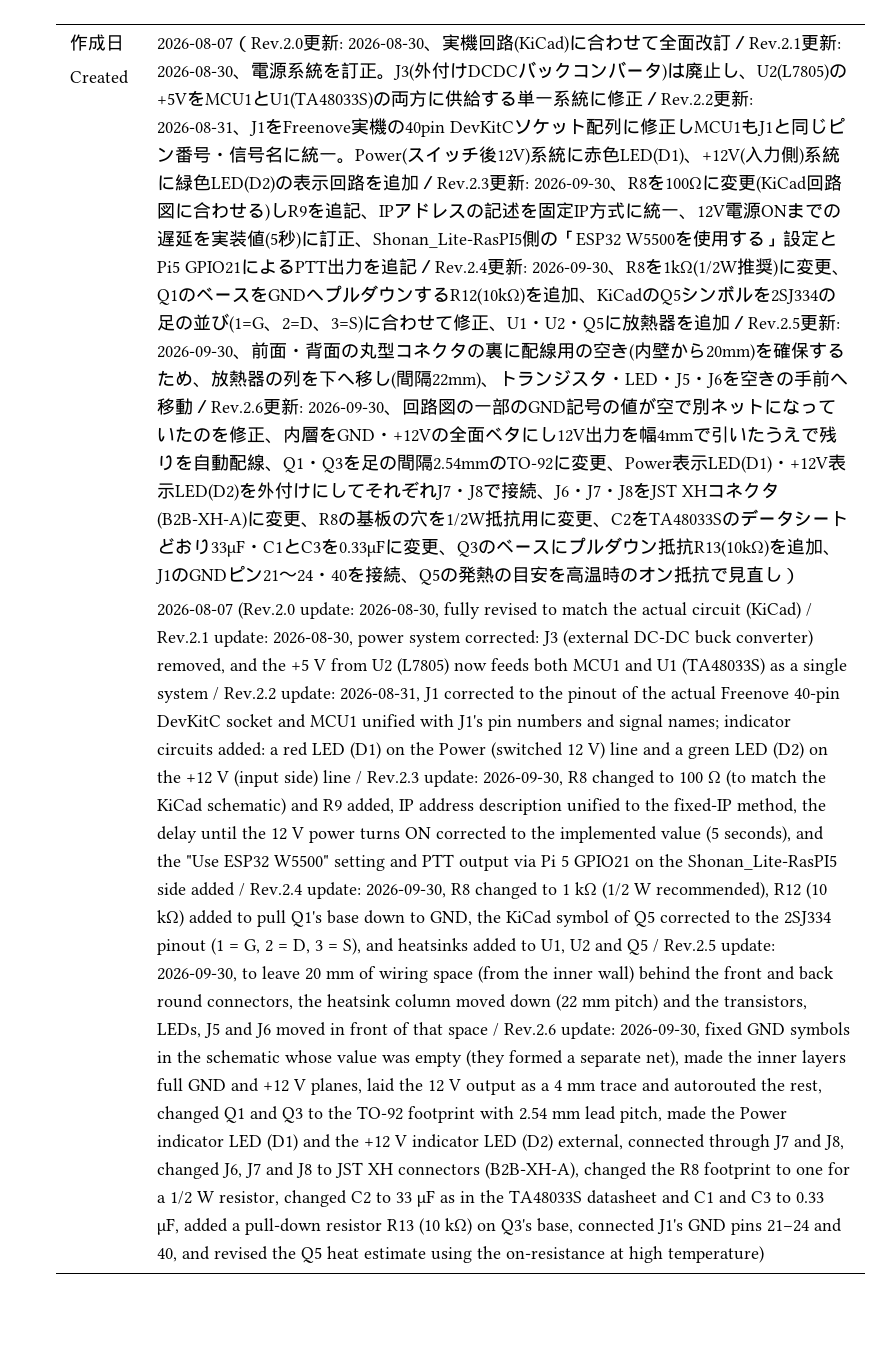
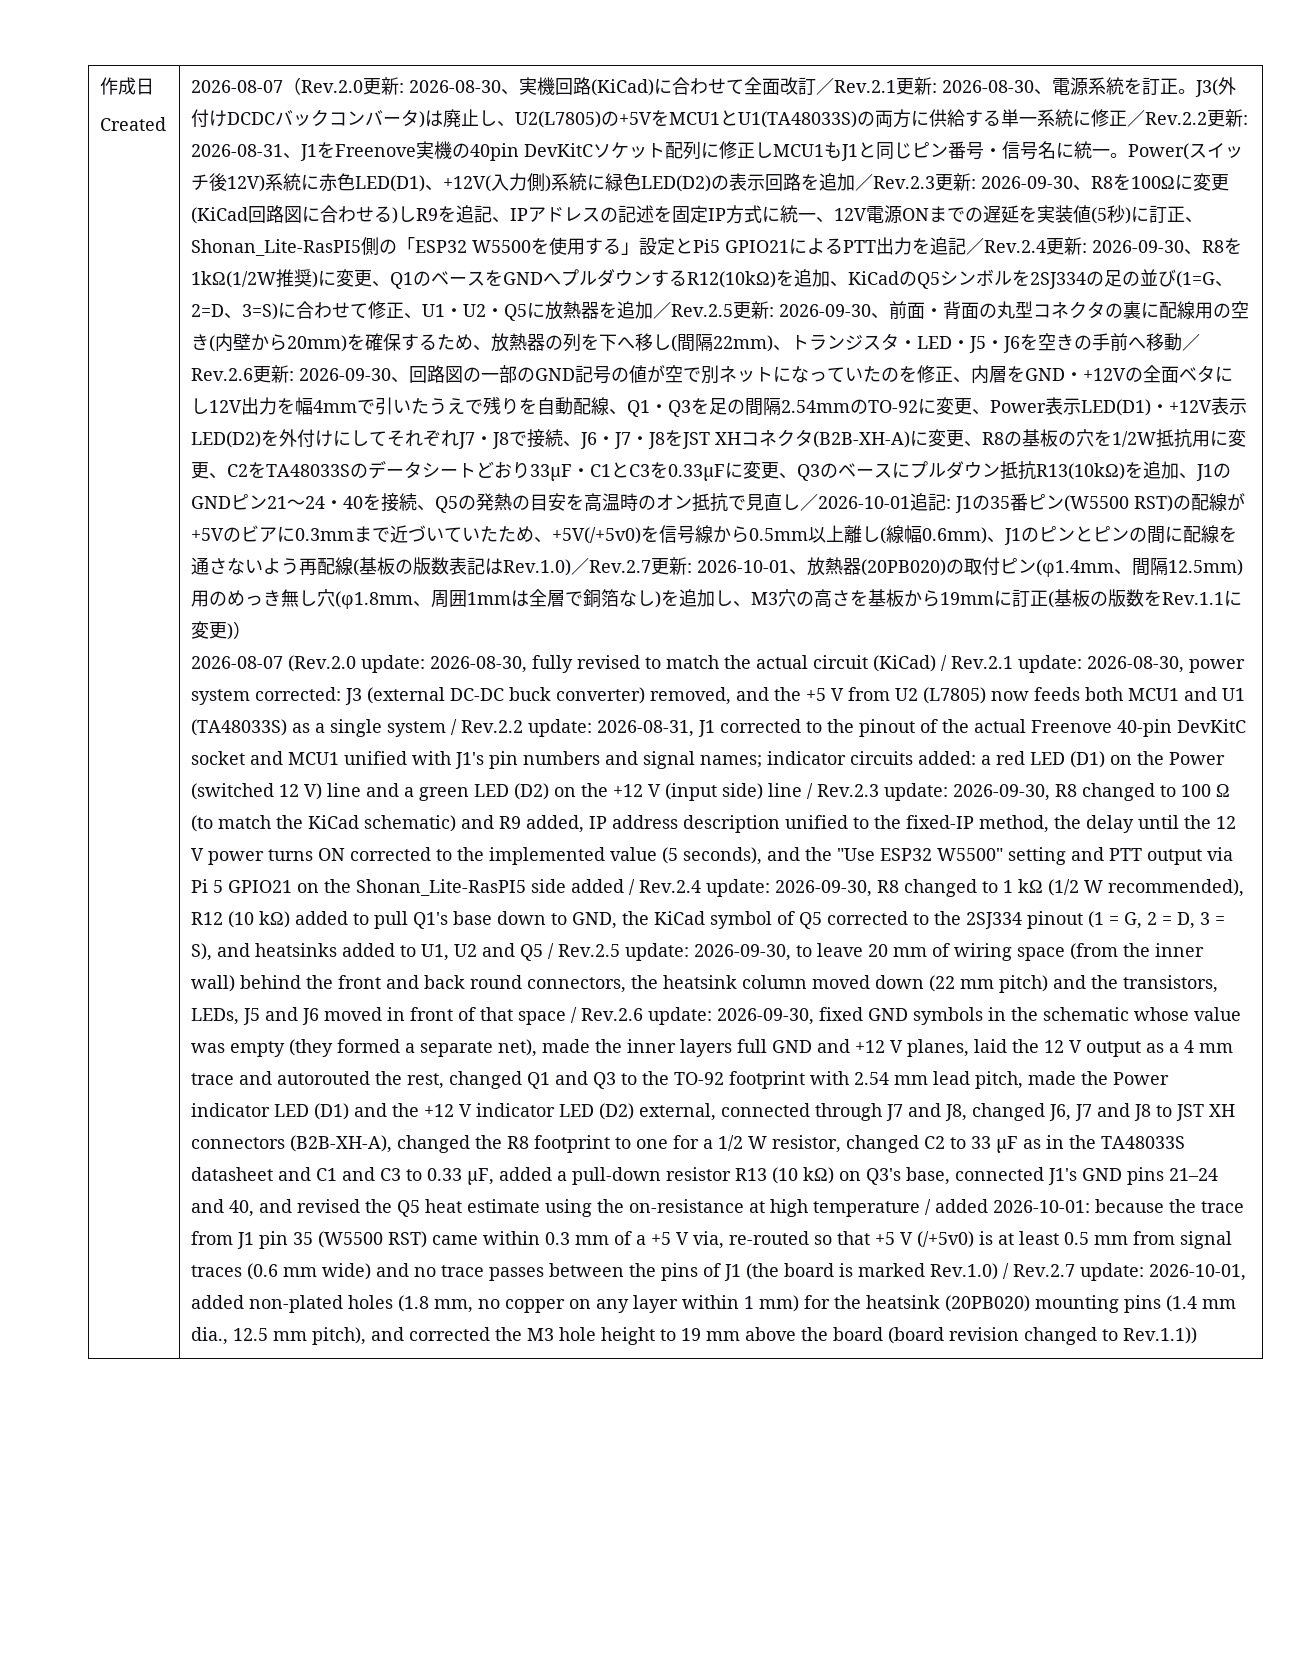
(783, 574) none -> [800,493,1246,513] [191,525,1238,545] [191,557,1244,577] [191,589,1243,609] [191,621,234,640] ／2026-10-01追記: J1の35番ピン(W5500 RST)の配線が+5Vのビアに0.3mmまで近づいていたため、+5V(/+5v0)を信号線から0.5mm以上離し(線幅0.6mm)、J1のピンとピンの間に配線を通さないよう再配線(基板の版数表記はRev.1.0)／Rev.2.7更新: 2026-10-01、放熱器(20PB020)の取付ピン(φ1.4mm、間隔12.5mm)用のめっき無し穴(φ1.8mm、周囲1mmは全層で銅箔なし)を追加し、M3穴の高さを基板から19mmに訂正(基板の版数をRev.1.1に変更)
[668,1246,765,1263] temperature) -> [813,1199,1245,1217] [191,1231,1233,1249] [191,1263,1247,1281] [191,1295,1237,1313] [191,1327,1198,1345] temperature / added 2026-10-01: because the trace from J1 pin 35 (W5500 RST) came within 0.3 mm of a +5 V via, re-routed so that +5 V (/+5v0) is at least 0.5 mm from signal traces (0.6 mm wide) and no trace passes between the pins of J1 (the board is marked Rev.1.0) / Rev.2.7 update: 2026-10-01, added non-plated holes (1.8 mm, no copper on any layer within 1 mm) for the heatsink (20PB020) mounting pins (1.4 mm dia., 12.5 mm pitch), and corrected the M3 hole height to 19 mm above the board (board revision changed to Rev.1.1))

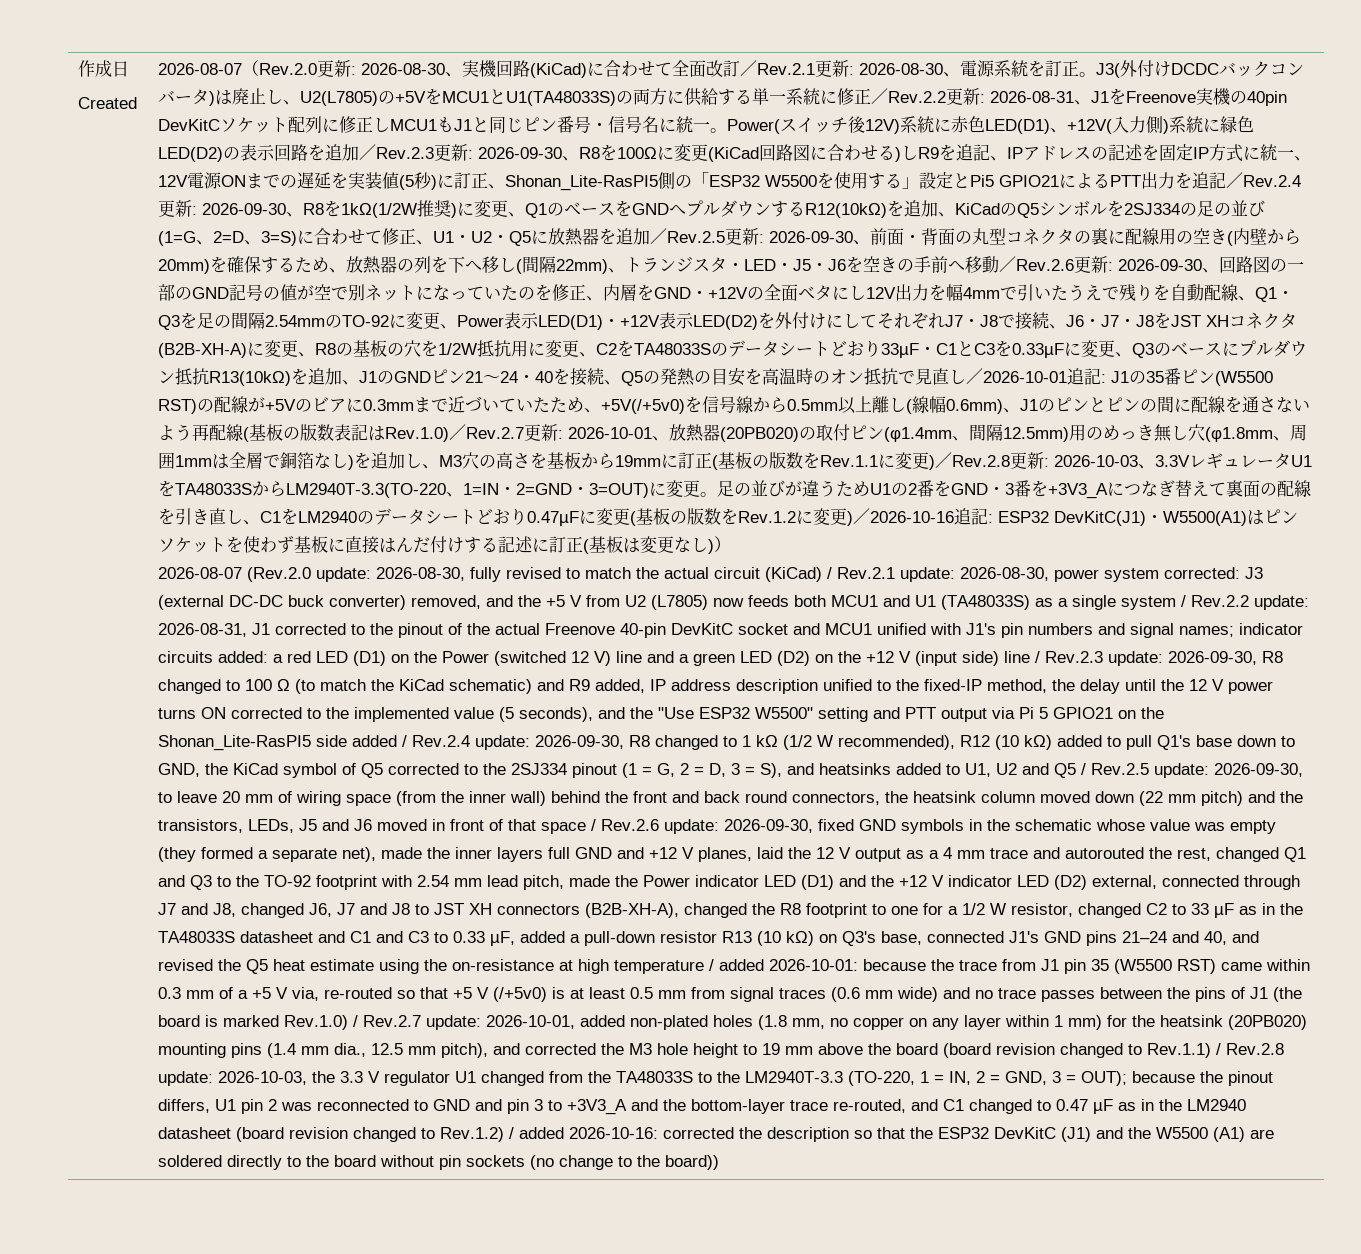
(234, 631) none -> [935,452,1313,469] [158,480,1312,499] [158,508,1299,526] [158,536,715,554] ／Rev.2.8更新: 2026-10-03、3.3VレギュレータU1をTA48033SからLM2940T-3.3(TO-220、1=IN・2=GND・3=OUT)に変更。足の並びが違うためU1の2番をGND・3番を+3V3_Aにつなぎ替えて裏面の配線を引き直し、C1をLM2940のデータシートどおり0.47µFに変更(基板の版数をRev.1.2に変更)／2026-10-16追記: ESP32 DevKitC(J1)・W5500(A1)はピンソケットを使わず基板に直接はんだ付けする記述に訂正(基板は変更なし)
[1123,1327,1198,1344] Rev.1.1)) -> [1147,1043,1285,1058] [158,1071,1274,1086] [158,1099,1247,1115] [158,1127,1275,1142] [158,1155,720,1170] Rev.1.1) / Rev.2.8 update: 2026-10-03, the 3.3 V regulator U1 changed from the TA48033S to the LM2940T-3.3 (TO-220, 1 = IN, 2 = GND, 3 = OUT); because the pinout differs, U1 pin 2 was reconnected to GND and pin 3 to +3V3_A and the bottom-layer trace re-routed, and C1 changed to 0.47 µF as in the LM2940 datasheet (board revision changed to Rev.1.2) / added 2026-10-16: corrected the description so that the ESP32 DevKitC (J1) and the W5500 (A1) are soldered directly to the board without pin sockets (no change to the board))

